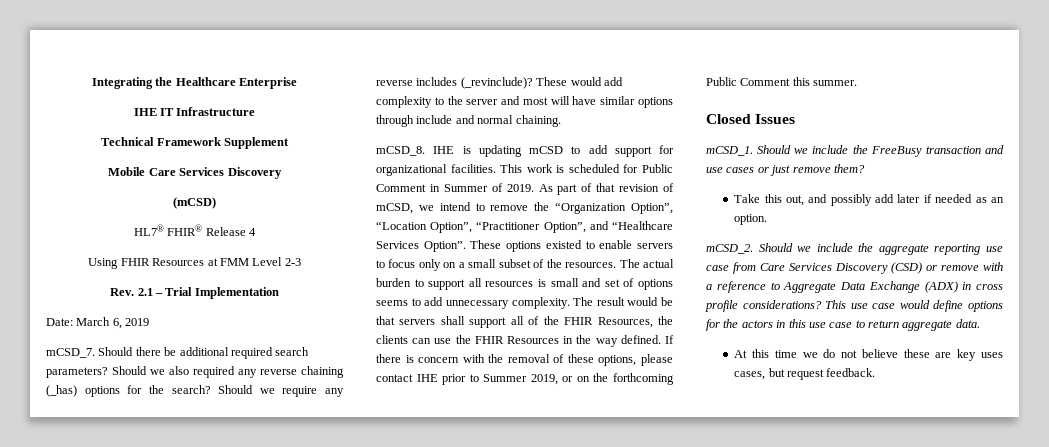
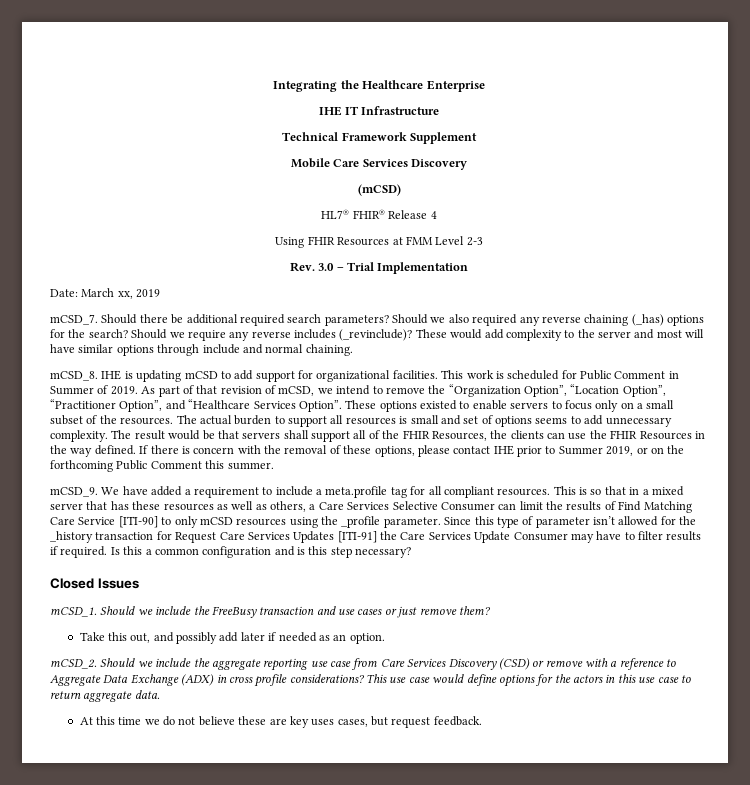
[137,288,153,296] 2.1 -> [318,263,335,271] 3.0
[112,318,122,329] 6, -> [117,291,133,299] xx,
(858, 83) none -> [50,486,684,498] [50,501,692,513] [50,516,697,528] [50,531,702,543] [50,546,412,558] // mCSD_9. We have added a requirement to include a meta.profile tag for all compliant resources. This is so that in a mixed server that has these resources as well as others, a Care Services Selective Consumer can limit the results of Find Matching Care Service [ITI-90] to only mCSD resources using the _profile parameter. Since this type of parameter isn’t allowed for the _history transaction for Request Care Services Updates [ITI-91] the Care Services Update Consumer may have to filter results if required. Is this a common configuration and is this step necessary?

